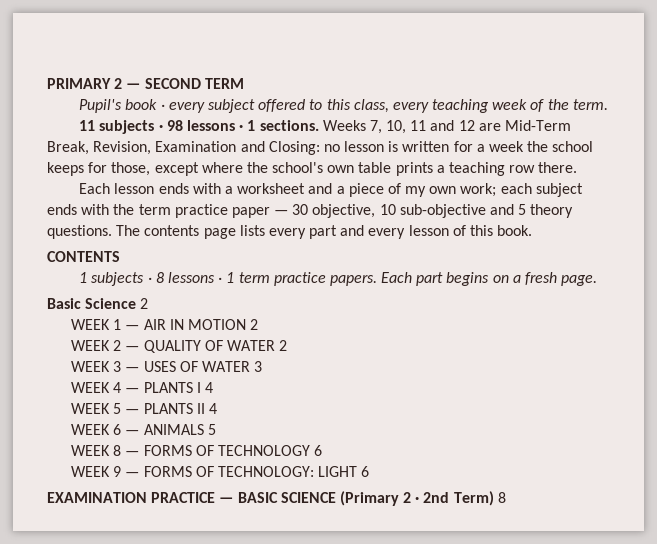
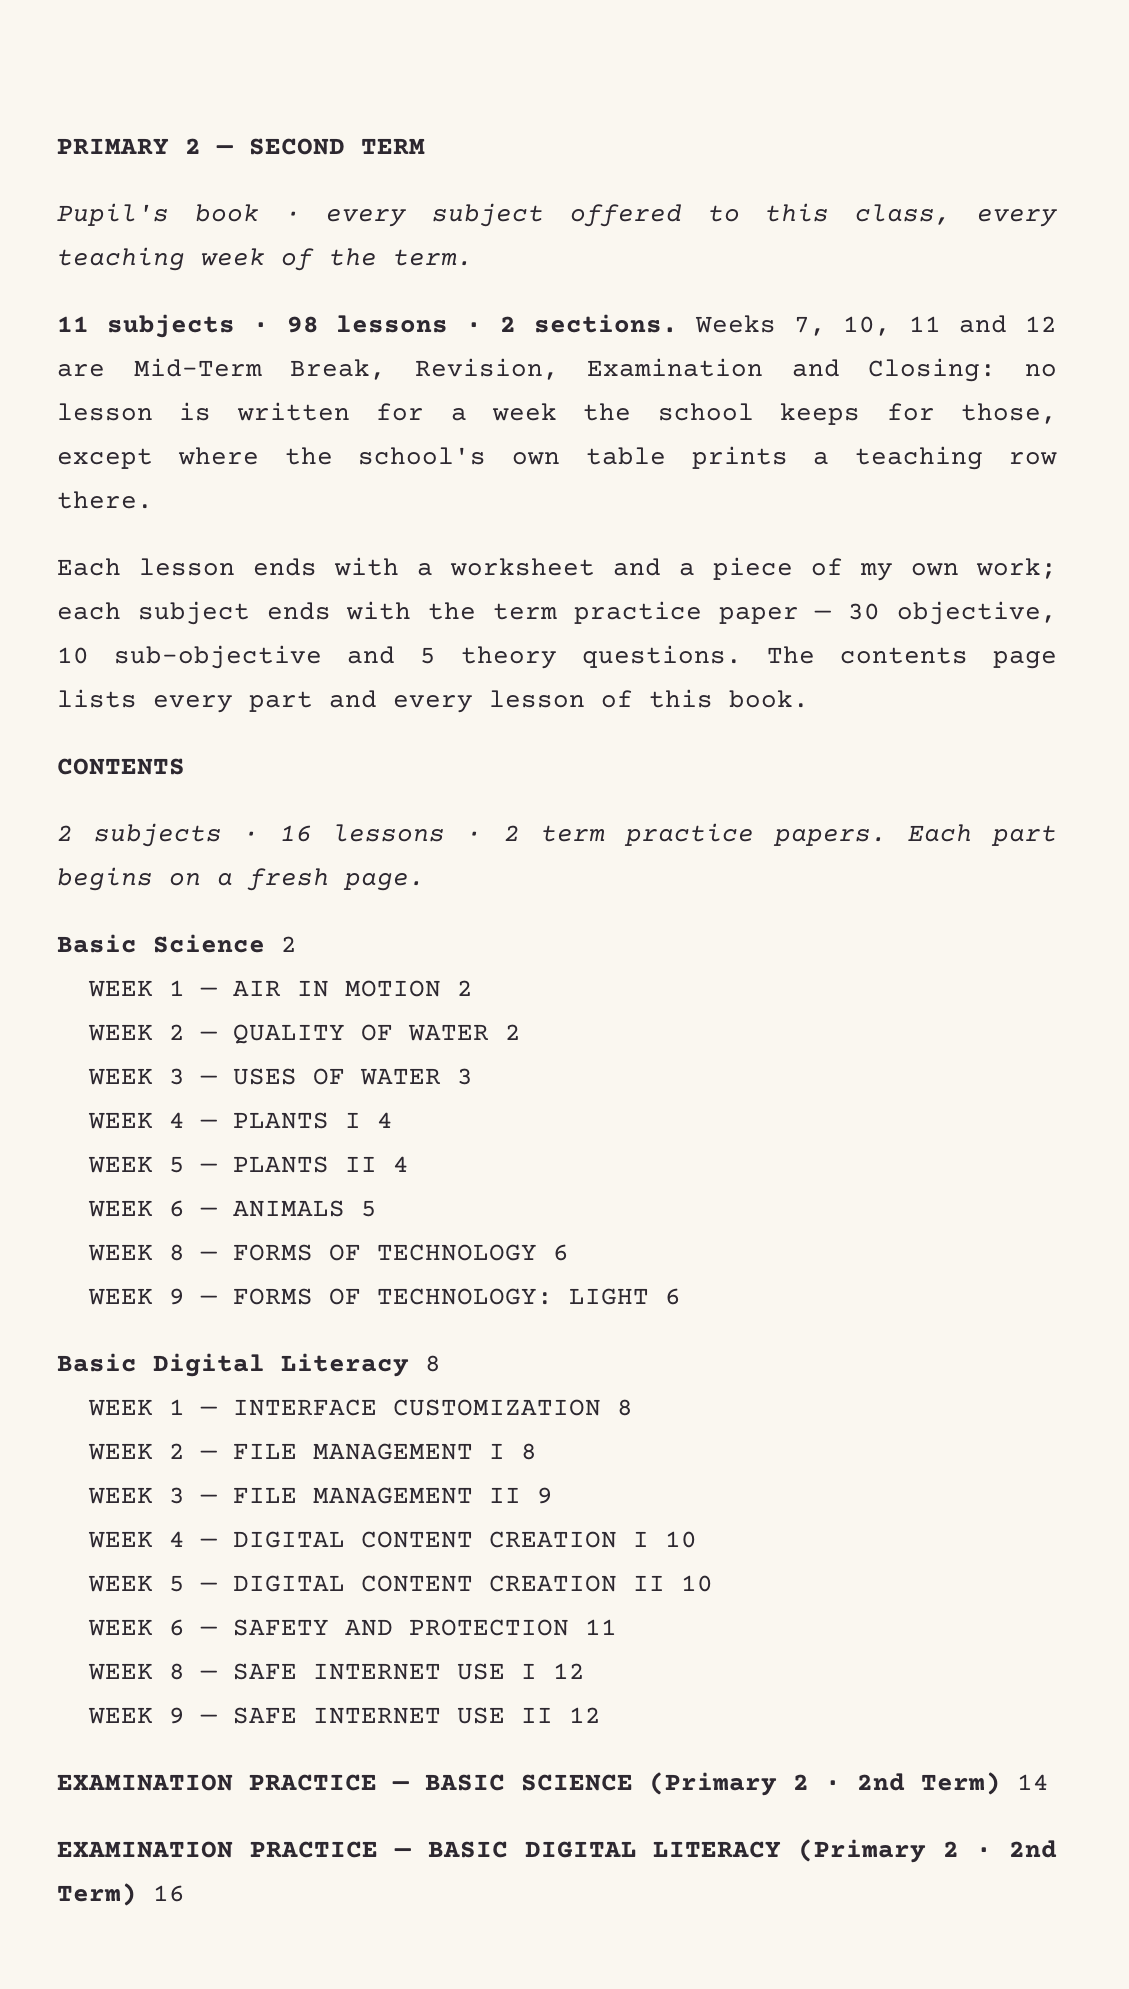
[247,120,256,131] 1 -> [500,316,517,332] 2
[79,272,235,286] 1 subjects · 8 lessons · 1 -> [57,823,520,847] 2 subjects · 16 lessons · 2
(370, 471) none -> [57,1353,441,1377] [87,1399,633,1416] [87,1443,537,1460] [87,1487,553,1504] [87,1531,697,1548] [87,1575,713,1592] [87,1619,617,1636] [87,1663,585,1680] [87,1707,601,1724] // Basic Digital Literacy 8 // WEEK 1 — INTERFACE CUSTOMIZATION 8 // WEEK 2 — FILE MANAGEMENT I 8 // WEEK 3 — FILE MANAGEMENT II 9 // WEEK 4 — DIGITAL CONTENT CREATION I 10 // WEEK 5 — DIGITAL CONTENT CREATION II 10 // WEEK 6 — SAFETY AND PROTECTION 11 // WEEK 8 — SAFE INTERNET USE I 12 // WEEK 9 — SAFE INTERNET USE II 12
[497,492,506,503] 8 -> [1017,1774,1049,1790] [57,1839,1058,1863] [57,1883,185,1906] 14 // EXAMINATION PRACTICE — BASIC DIGITAL LITERACY (Primary 2 · 2nd Term) 16

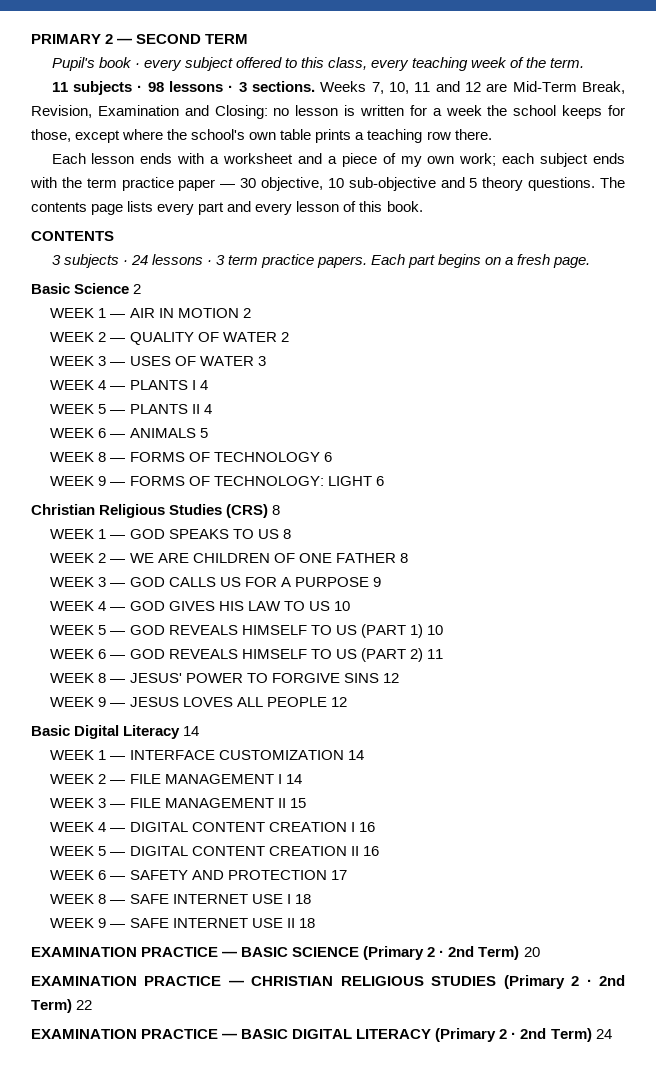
[500,316,517,332] 2 -> [238,82,247,92] 3
[57,823,520,847] 2 subjects · 16 lessons · 2 -> [51,254,225,268] 3 subjects · 24 lessons · 3
(681, 1296) none -> [31,504,281,518] [50,529,291,539] [50,553,408,563] [50,577,381,587] [50,601,350,611] [50,624,443,638] [50,648,443,662] [50,673,399,683] [50,697,347,707] // Christian Religious Studies (CRS) 8 // WEEK 1 — GOD SPEAKS TO US 8 // WEEK 2 — WE ARE CHILDREN OF ONE FATHER 8 // WEEK 3 — GOD CALLS US FOR A PURPOSE 9 // WEEK 4 — GOD GIVES HIS LAW TO US 10 // WEEK 5 — GOD REVEALS HIMSELF TO US (PART 1) 10 // WEEK 6 — GOD REVEALS HIMSELF TO US (PART 2) 11 // WEEK 8 — JESUS' POWER TO FORGIVE SINS 12 // WEEK 9 — JESUS LOVES ALL PEOPLE 12
[425,1355,441,1372] 8 -> [183,726,200,736] 14
[616,1399,633,1416] 8 -> [347,750,364,760] 14
[520,1443,537,1460] 8 -> [285,774,302,784] 14
[536,1487,553,1504] 9 -> [289,798,306,808] 15
[664,1531,697,1548] 10 -> [358,822,375,832] 16
[680,1575,713,1592] 10 -> [362,846,379,856] 16
[584,1619,617,1635] 11 -> [330,870,347,880] 17
[552,1663,585,1679] 12 -> [294,894,311,904] 18
[568,1707,601,1723] 12 -> [298,918,315,928] 18
[1017,1774,1049,1790] 14 -> [523,947,540,957] [31,975,626,989] [31,999,93,1013] 20 // EXAMINATION PRACTICE — CHRISTIAN RELIGIOUS STUDIES (Primary 2 · 2nd Term) 22
[153,1885,185,1902] 16 -> [595,1029,612,1039] 24

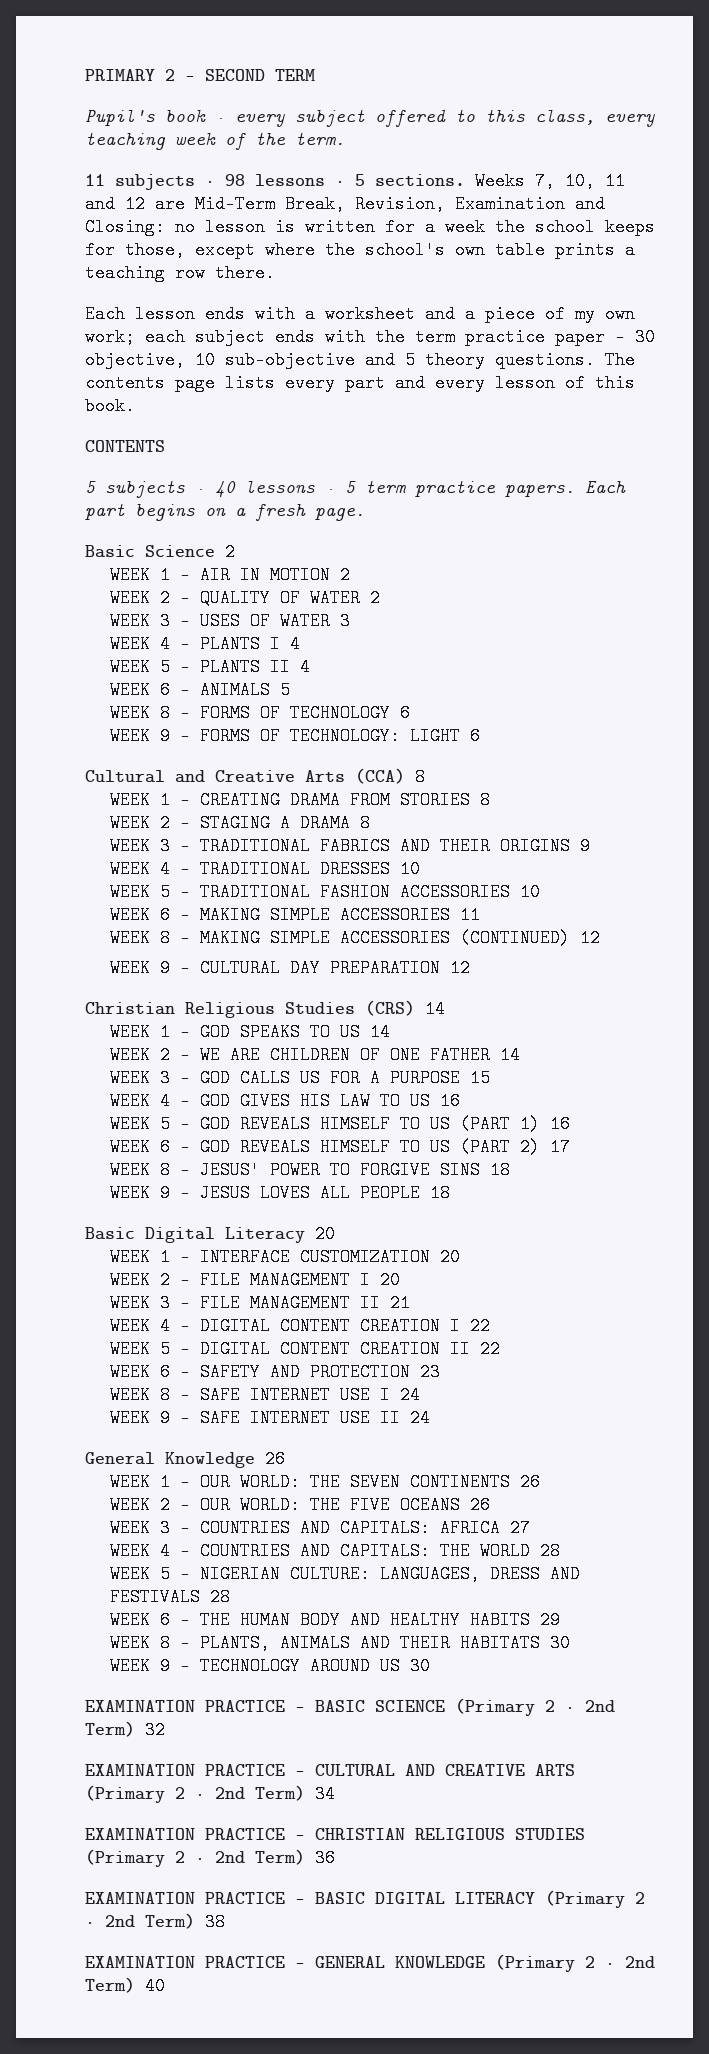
[238,82,247,92] 3 -> [355,174,365,186] 5
[51,254,225,268] 3 subjects · 24 lessons · 3 -> [85,480,356,498] 5 subjects · 40 lessons · 5
(384, 481) none -> [85,768,425,786] [110,791,491,809] [110,814,371,832] [110,837,591,855] [110,860,421,878] [110,883,541,901] [110,906,481,924] [110,929,601,947] [110,959,471,977] // Cultural and Creative Arts (CCA) 8 // WEEK 1 — CREATING DRAMA FROM STORIES 8 // WEEK 2 — STAGING A DRAMA 8 // WEEK 3 — TRADITIONAL FABRICS AND THEIR ORIGINS 9 // WEEK 4 — TRADITIONAL DRESSES 10 // WEEK 5 — TRADITIONAL FASHION ACCESSORIES 10 // WEEK 6 — MAKING SIMPLE ACCESSORIES 11 // WEEK 8 — MAKING SIMPLE ACCESSORIES (CONTINUED) 12 // WEEK 9 — CULTURAL DAY PREPARATION 12
[272,505,281,515] 8 -> [425,1000,445,1018] 14
[282,529,291,539] 8 -> [370,1023,391,1041] 14
[399,553,408,563] 8 -> [500,1046,521,1064] 14
[372,577,381,587] 9 -> [470,1069,491,1087] 15
[333,601,350,611] 10 -> [440,1092,461,1110] 16
[426,625,443,635] 10 -> [550,1115,571,1133] 16
[426,649,443,659] 11 -> [550,1138,571,1156] 17
[382,673,399,683] 12 -> [490,1161,511,1179] 18
[330,697,347,707] 12 -> [430,1184,451,1202] 18
[183,726,200,736] 14 -> [315,1225,335,1243] 20
[347,750,364,760] 14 -> [440,1248,461,1266] 20
[285,774,302,784] 14 -> [380,1271,401,1289] 20
[289,798,306,808] 15 -> [390,1294,411,1312] 21
[358,822,375,832] 16 -> [470,1317,491,1335] 22
[362,846,379,856] 16 -> [480,1340,501,1358] 22
[330,870,347,880] 17 -> [420,1363,441,1381] 23
[294,894,311,904] 18 -> [400,1386,421,1404] 24
[298,918,315,928] 18 -> [410,1409,431,1427] [85,1450,285,1468] [110,1473,541,1491] [110,1496,491,1514] [110,1519,531,1537] [110,1542,561,1560] [110,1565,581,1583] [110,1588,231,1606] [110,1611,561,1629] [110,1634,571,1652] [110,1657,431,1675] 24 // General Knowledge 26 // WEEK 1 — OUR WORLD: THE SEVEN CONTINENTS 26 // WEEK 2 — OUR WORLD: THE FIVE OCEANS 26 // WEEK 3 — COUNTRIES AND CAPITALS: AFRICA 27 // WEEK 4 — COUNTRIES AND CAPITALS: THE WORLD 28 // WEEK 5 — NIGERIAN CULTURE: LANGUAGES, DRESS AND FESTIVALS 28 // WEEK 6 — THE HUMAN BODY AND HEALTHY HABITS 29 // WEEK 8 — PLANTS, ANIMALS AND THEIR HABITATS 30 // WEEK 9 — TECHNOLOGY AROUND US 30
[523,947,540,957] 20 -> [145,1721,165,1739] [85,1764,575,1776] [85,1785,335,1803] 32 // EXAMINATION PRACTICE — CULTURAL AND CREATIVE ARTS (Primary 2 · 2nd Term) 34
[76,1000,93,1010] 22 -> [315,1849,335,1867] 36
[595,1029,612,1039] 24 -> [205,1913,225,1931] [85,1954,655,1972] [85,1977,165,1995] 38 // EXAMINATION PRACTICE — GENERAL KNOWLEDGE (Primary 2 · 2nd Term) 40

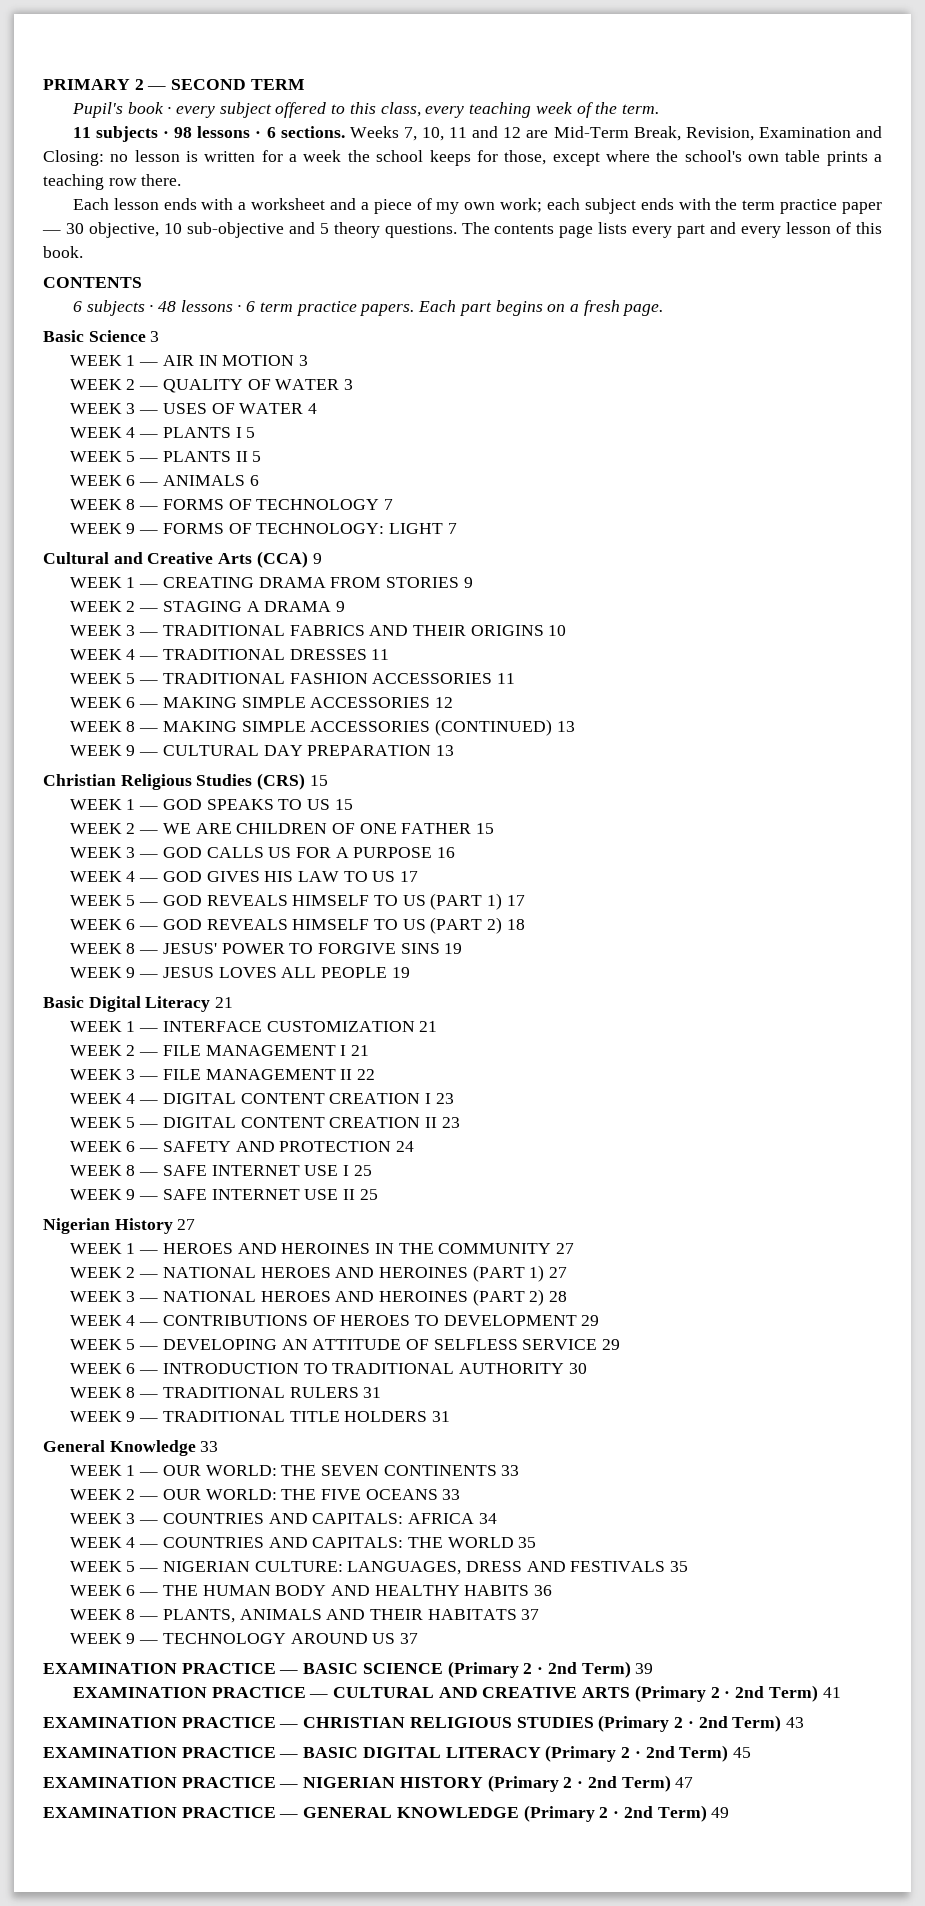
[355,174,365,186] 5 -> [266,127,276,138] 6
[85,480,356,498] 5 subjects · 40 lessons · 5 -> [72,300,256,316] 6 subjects · 48 lessons · 6
[225,543,235,561] 2 -> [150,331,160,342] 3
[340,566,351,584] 2 -> [299,355,309,366] 3
[370,589,381,607] 2 -> [344,379,354,390] 3
[340,612,351,630] 3 -> [308,403,318,414] 4
[290,635,301,653] 4 -> [246,427,256,438] 5
[300,658,311,676] 4 -> [252,451,262,462] 5
[280,681,291,699] 5 -> [249,475,259,486] 6
[400,704,411,722] 6 -> [384,499,394,510] 7
[470,727,481,745] 6 -> [447,523,457,534] 7
[415,768,425,786] 8 -> [312,553,322,564] 9
[480,791,491,809] 8 -> [463,577,473,588] 9
[360,814,371,832] 8 -> [336,601,346,612] 9
[580,837,591,855] 9 -> [548,625,567,636] 10
[400,860,421,878] 10 -> [371,649,390,660] 11
[520,883,541,901] 10 -> [497,673,516,684] 11
[460,906,481,924] 11 -> [435,697,454,708] 12
[580,929,601,947] 12 -> [556,721,575,732] 13
[450,959,471,977] 12 -> [436,745,455,756] 13
[425,1000,445,1018] 14 -> [309,775,328,786] 15
[370,1023,391,1041] 14 -> [334,799,353,810] 15
[500,1046,521,1064] 14 -> [476,823,495,834] 15
[470,1069,491,1087] 15 -> [437,847,456,858] 16
[440,1092,461,1110] 16 -> [400,871,419,882] 17
[550,1115,571,1133] 16 -> [506,895,525,906] 17
[550,1138,571,1156] 17 -> [506,919,525,930] 18
[490,1161,511,1179] 18 -> [444,943,463,954] 19
[430,1184,451,1202] 18 -> [391,967,410,978] 19
[315,1225,335,1243] 20 -> [215,997,234,1008] 21
[440,1248,461,1266] 20 -> [419,1021,438,1032] 21
[380,1271,401,1289] 20 -> [351,1045,370,1056] 21
[390,1294,411,1312] 21 -> [357,1069,376,1080] 22
[470,1317,491,1335] 22 -> [435,1093,454,1104] 23
[480,1340,501,1358] 22 -> [441,1117,460,1128] 23
[420,1363,441,1381] 23 -> [396,1141,415,1152] 24
[400,1386,421,1404] 24 -> [353,1165,372,1176] 25
[410,1409,431,1427] 24 -> [359,1189,378,1200] [43,1218,196,1234] [69,1243,575,1254] [69,1265,568,1282] [69,1289,568,1306] [69,1315,600,1326] [69,1339,621,1350] [69,1363,587,1374] [69,1387,382,1398] [69,1411,451,1422] 25 // Nigerian History 27 // WEEK 1 — HEROES AND HEROINES IN THE COMMUNITY 27 // WEEK 2 — NATIONAL HEROES AND HEROINES (PART 1) 27 // WEEK 3 — NATIONAL HEROES AND HEROINES (PART 2) 28 // WEEK 4 — CONTRIBUTIONS OF HEROES TO DEVELOPMENT 29 // WEEK 5 — DEVELOPING AN ATTITUDE OF SELFLESS SERVICE 29 // WEEK 6 — INTRODUCTION TO TRADITIONAL AUTHORITY 30 // WEEK 8 — TRADITIONAL RULERS 31 // WEEK 9 — TRADITIONAL TITLE HOLDERS 31
[265,1450,285,1468] 26 -> [200,1441,219,1452] 33
[520,1473,541,1491] 26 -> [501,1465,520,1476] 33
[470,1496,491,1514] 26 -> [442,1489,461,1500] 33
[510,1519,531,1537] 27 -> [478,1513,497,1524] 34
[540,1542,561,1560] 28 -> [518,1537,537,1548] 35
[210,1588,231,1606] 28 -> [670,1561,689,1572] 35
[540,1611,561,1629] 29 -> [534,1585,553,1596] 36
[550,1634,571,1652] 30 -> [521,1609,540,1620] 37
[410,1657,431,1675] 30 -> [400,1633,419,1644] 37
[145,1721,165,1739] 32 -> [635,1663,654,1674] 39
[315,1785,335,1803] 34 -> [822,1687,841,1698] 41
[315,1849,335,1867] 36 -> [785,1717,804,1728] 43
[205,1913,225,1931] 38 -> [732,1747,751,1758] [43,1775,694,1792] 45 // EXAMINATION PRACTICE — NIGERIAN HISTORY (Primary 2 · 2nd Term) 47
[145,1977,165,1995] 40 -> [711,1807,730,1818] 49

